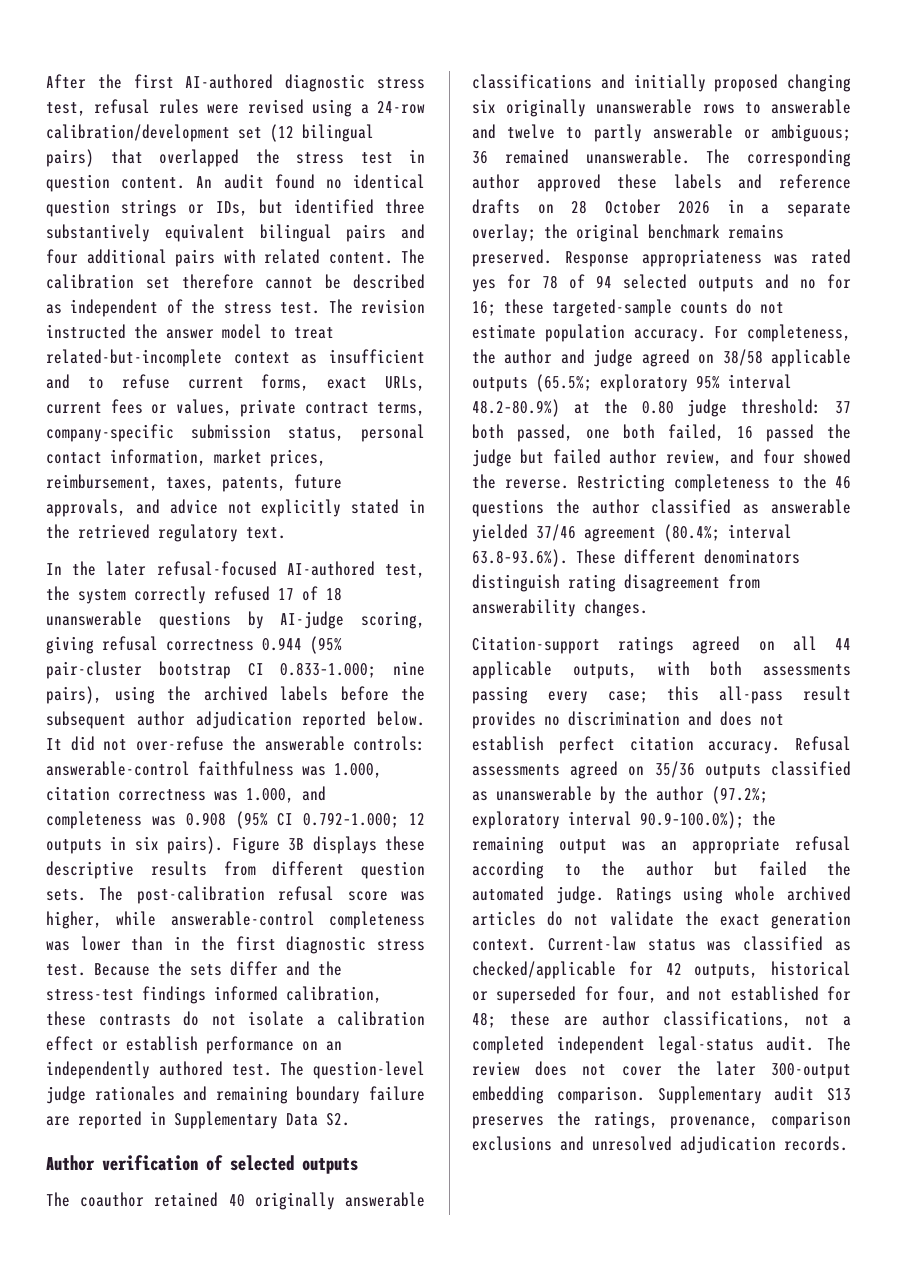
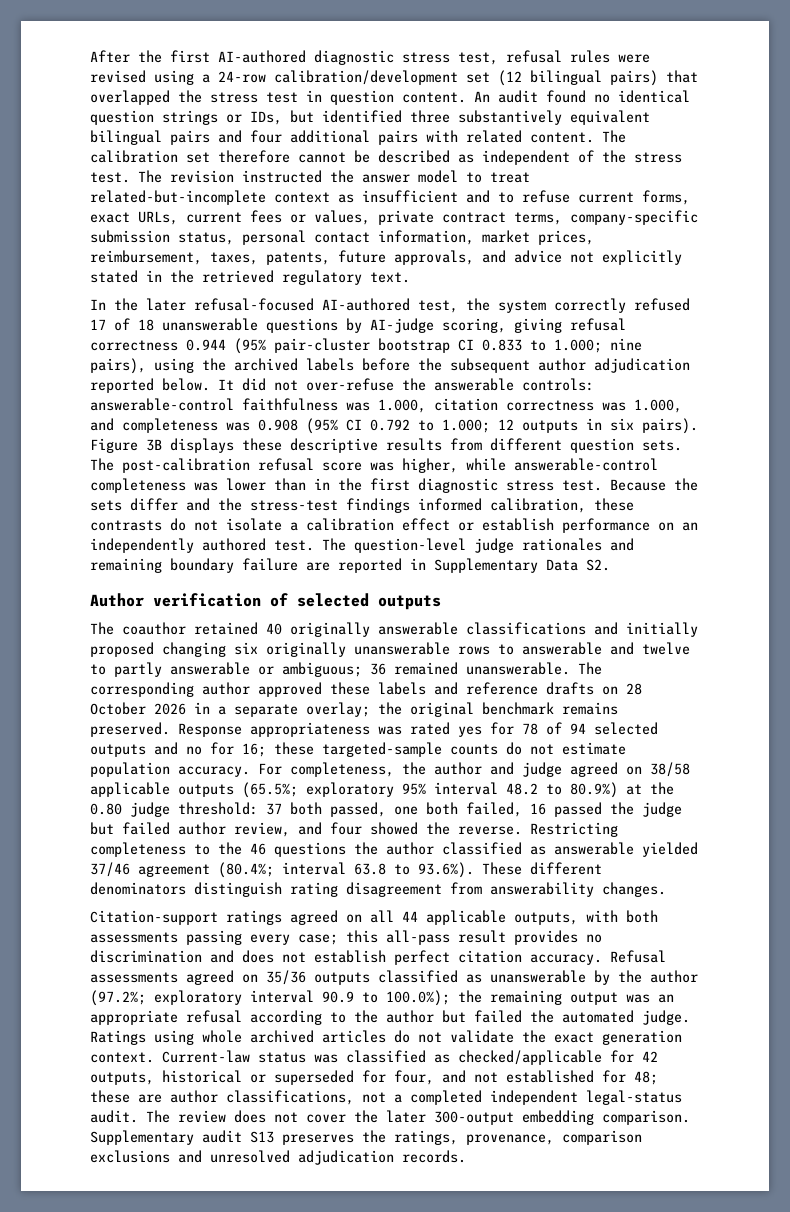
[280,662,377,678] 0.833–1.000; -> [482,339,602,353] 0.833 to 1.000;
[303,812,400,828] 0.792–1.000; -> [370,419,490,433] 0.792 to 1.000;
[472,399,560,417] 48.2–80.9%) -> [506,782,618,798] 48.2 to 80.9%)
[472,549,568,567] 63.8–93.6%). -> [354,862,474,878] 63.8 to 93.6%).
[640,811,744,829] 90.9–100.0%); -> [322,990,450,1006] 90.9 to 100.0%);

